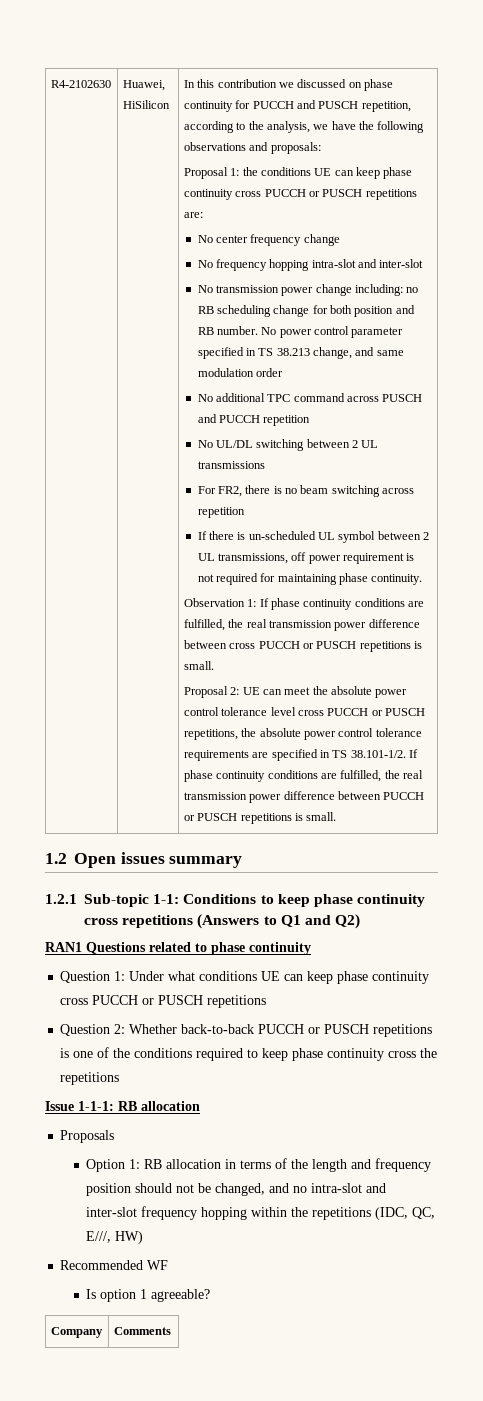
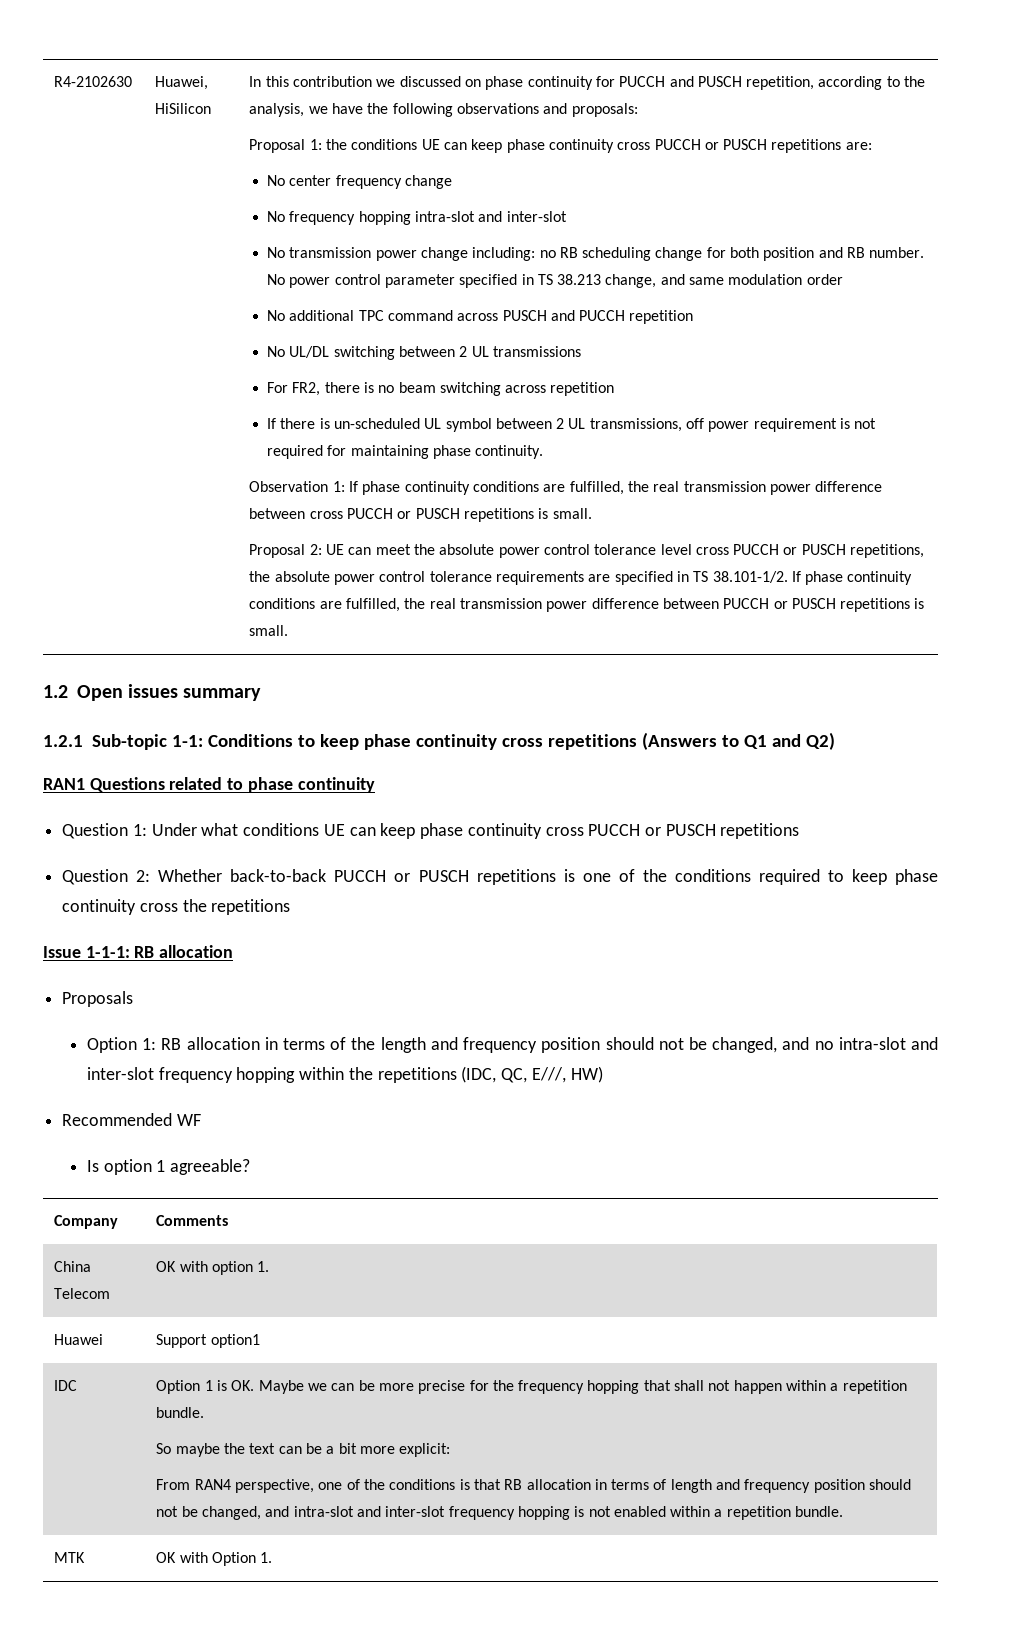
(171, 1331) none -> [54,1261,92,1272] [54,1288,111,1299] [156,1261,270,1275] [54,1334,104,1345] [156,1334,260,1348] [54,1380,78,1391] [156,1380,907,1394] [156,1407,205,1418] [156,1443,451,1457] [156,1479,912,1493] [156,1506,844,1520] [54,1552,86,1563] [156,1552,273,1566] // China Telecom | OK with option 1. // Huawei | Support option1 // IDC | Option 1 is OK. Maybe we can be more precise for the frequency hopping that shall not happen within a repetition bundle. // So maybe the text can be a bit more explicit: // From RAN4 perspective, one of the conditions is that RB allocation in terms of length and frequency position should not be changed, and intra-slot and inter-slot frequency hopping is not enabled within a repetition bundle. // MTK | OK with Option 1.

